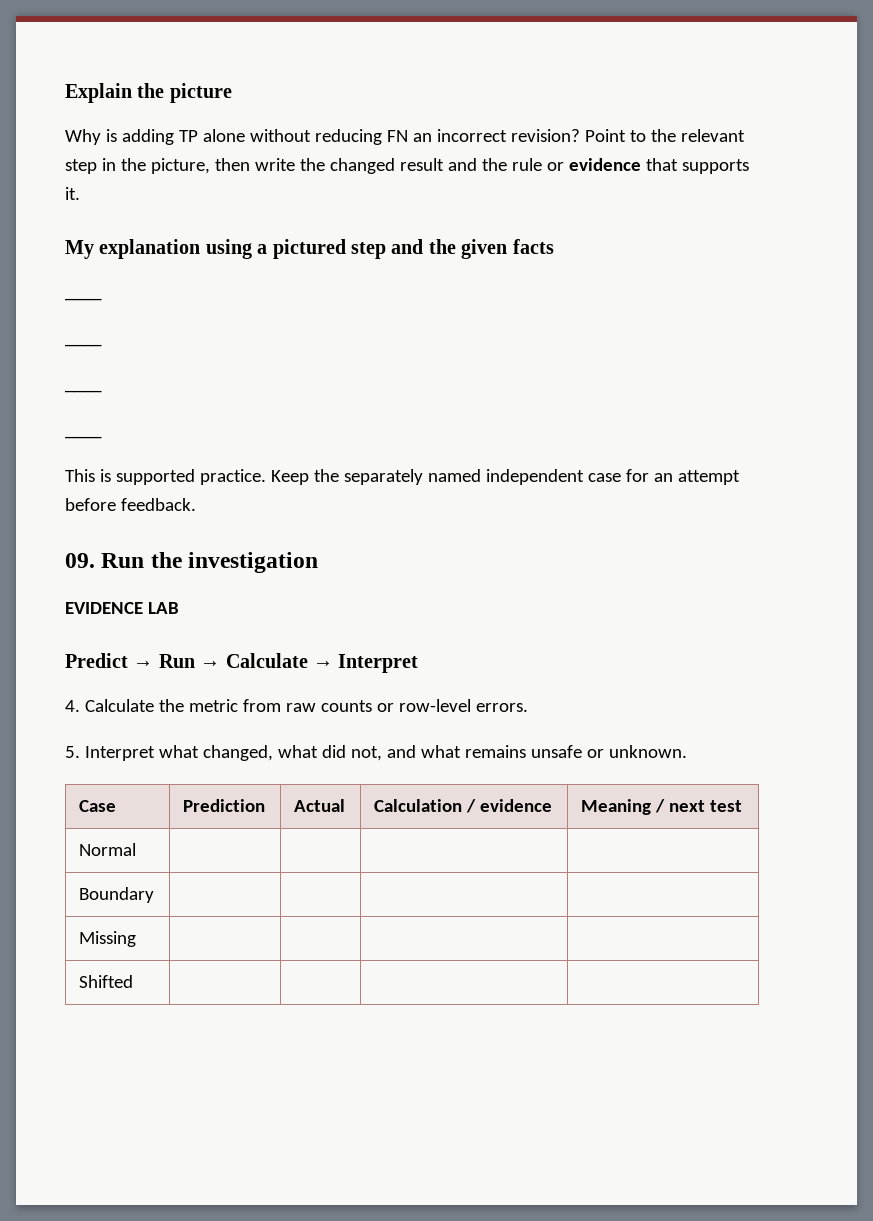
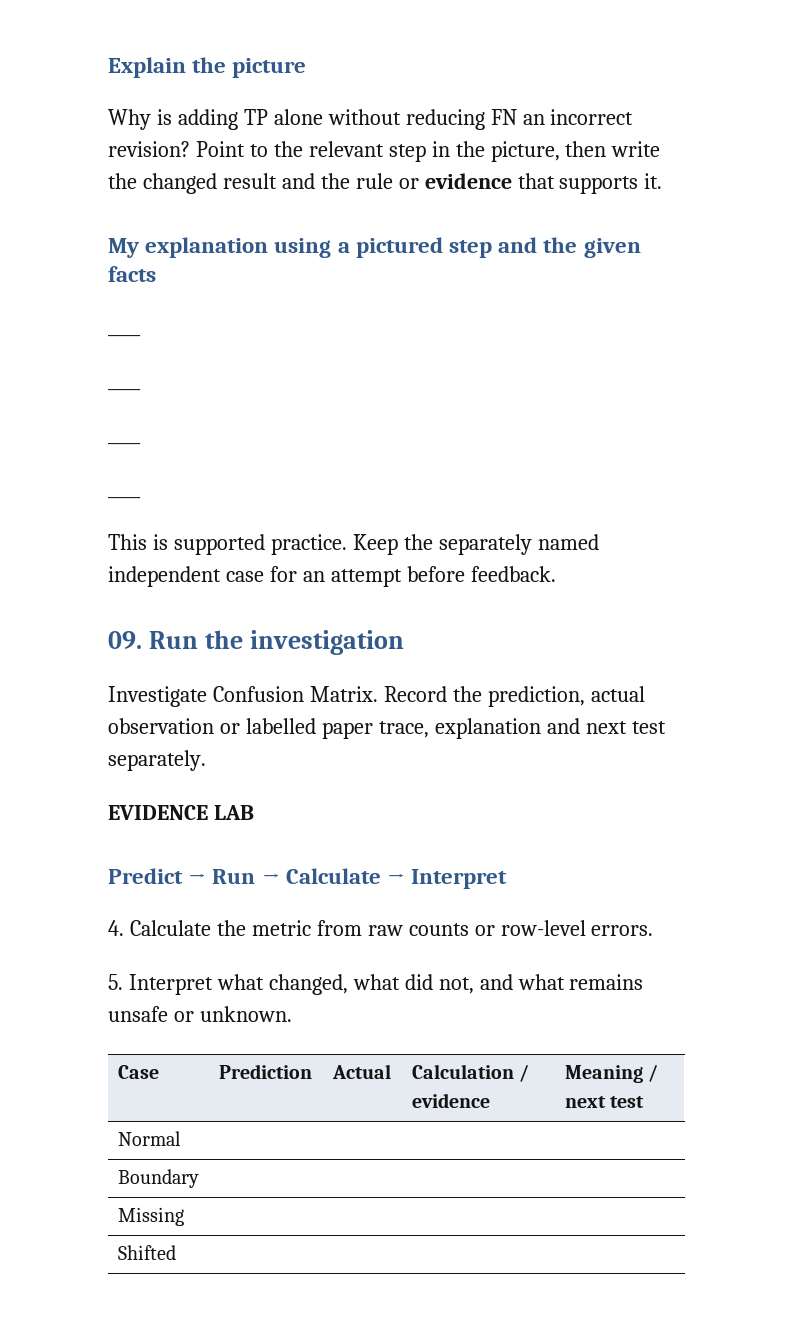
(319, 562) none -> [108,686,645,707] [108,718,666,739] [108,750,206,771] // Investigate Confusion Matrix. Record the prediction, actual observation or labelled paper trace, explanation and next test separately.

